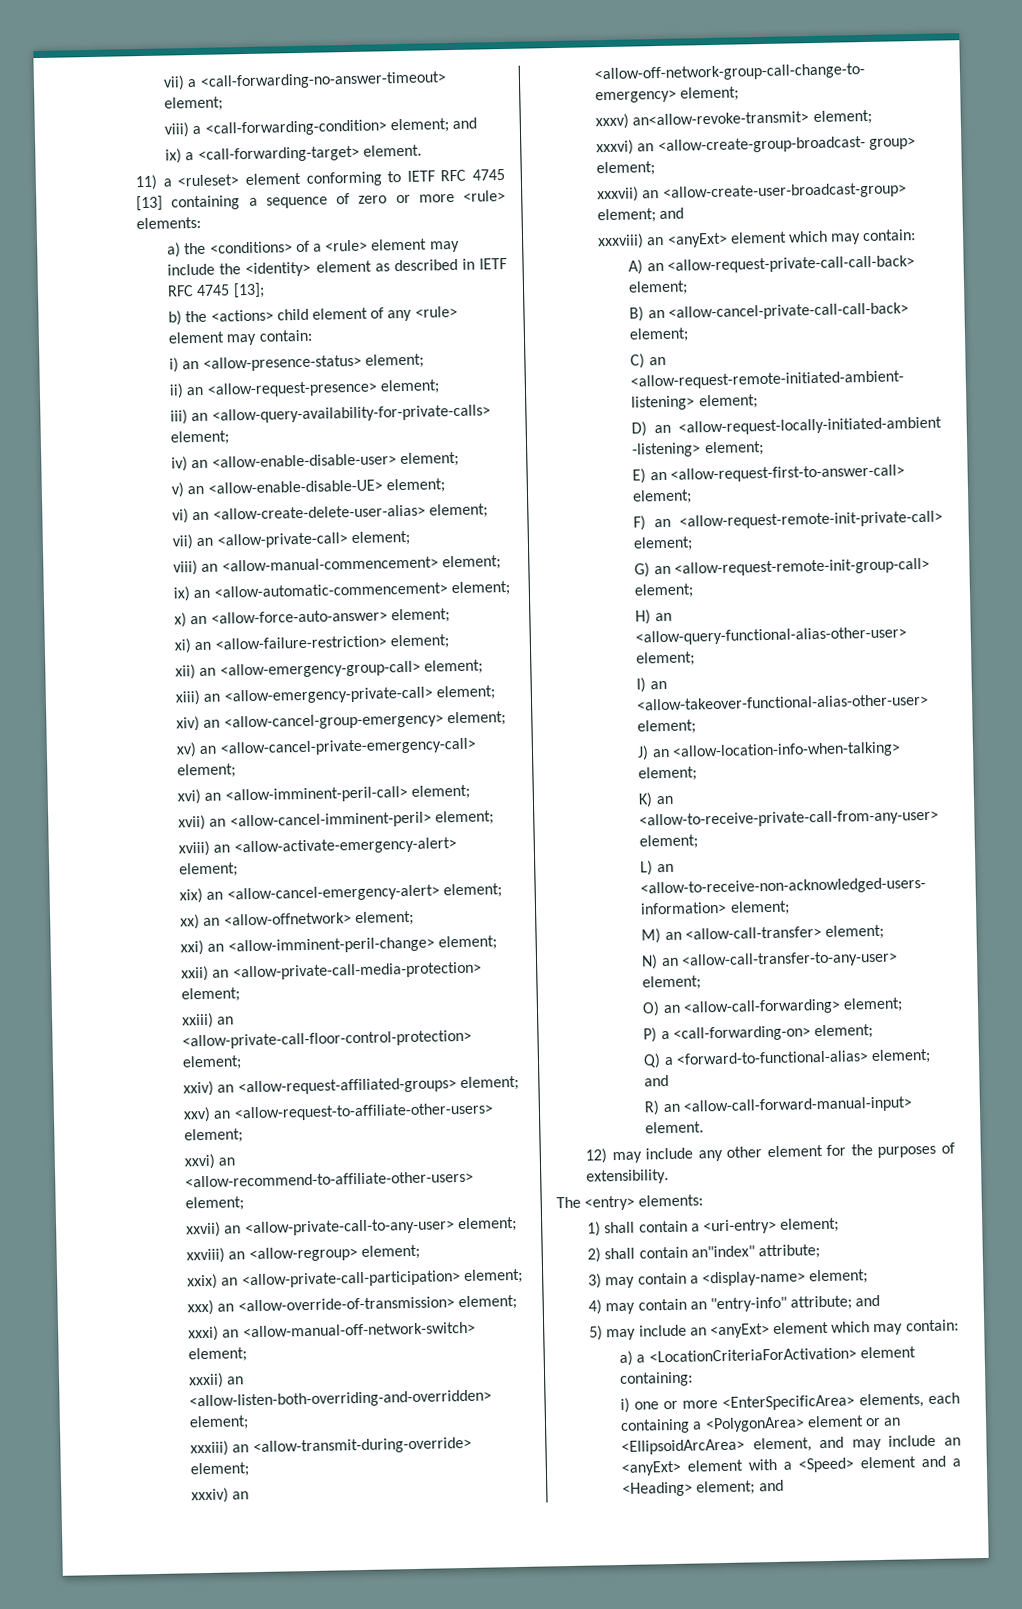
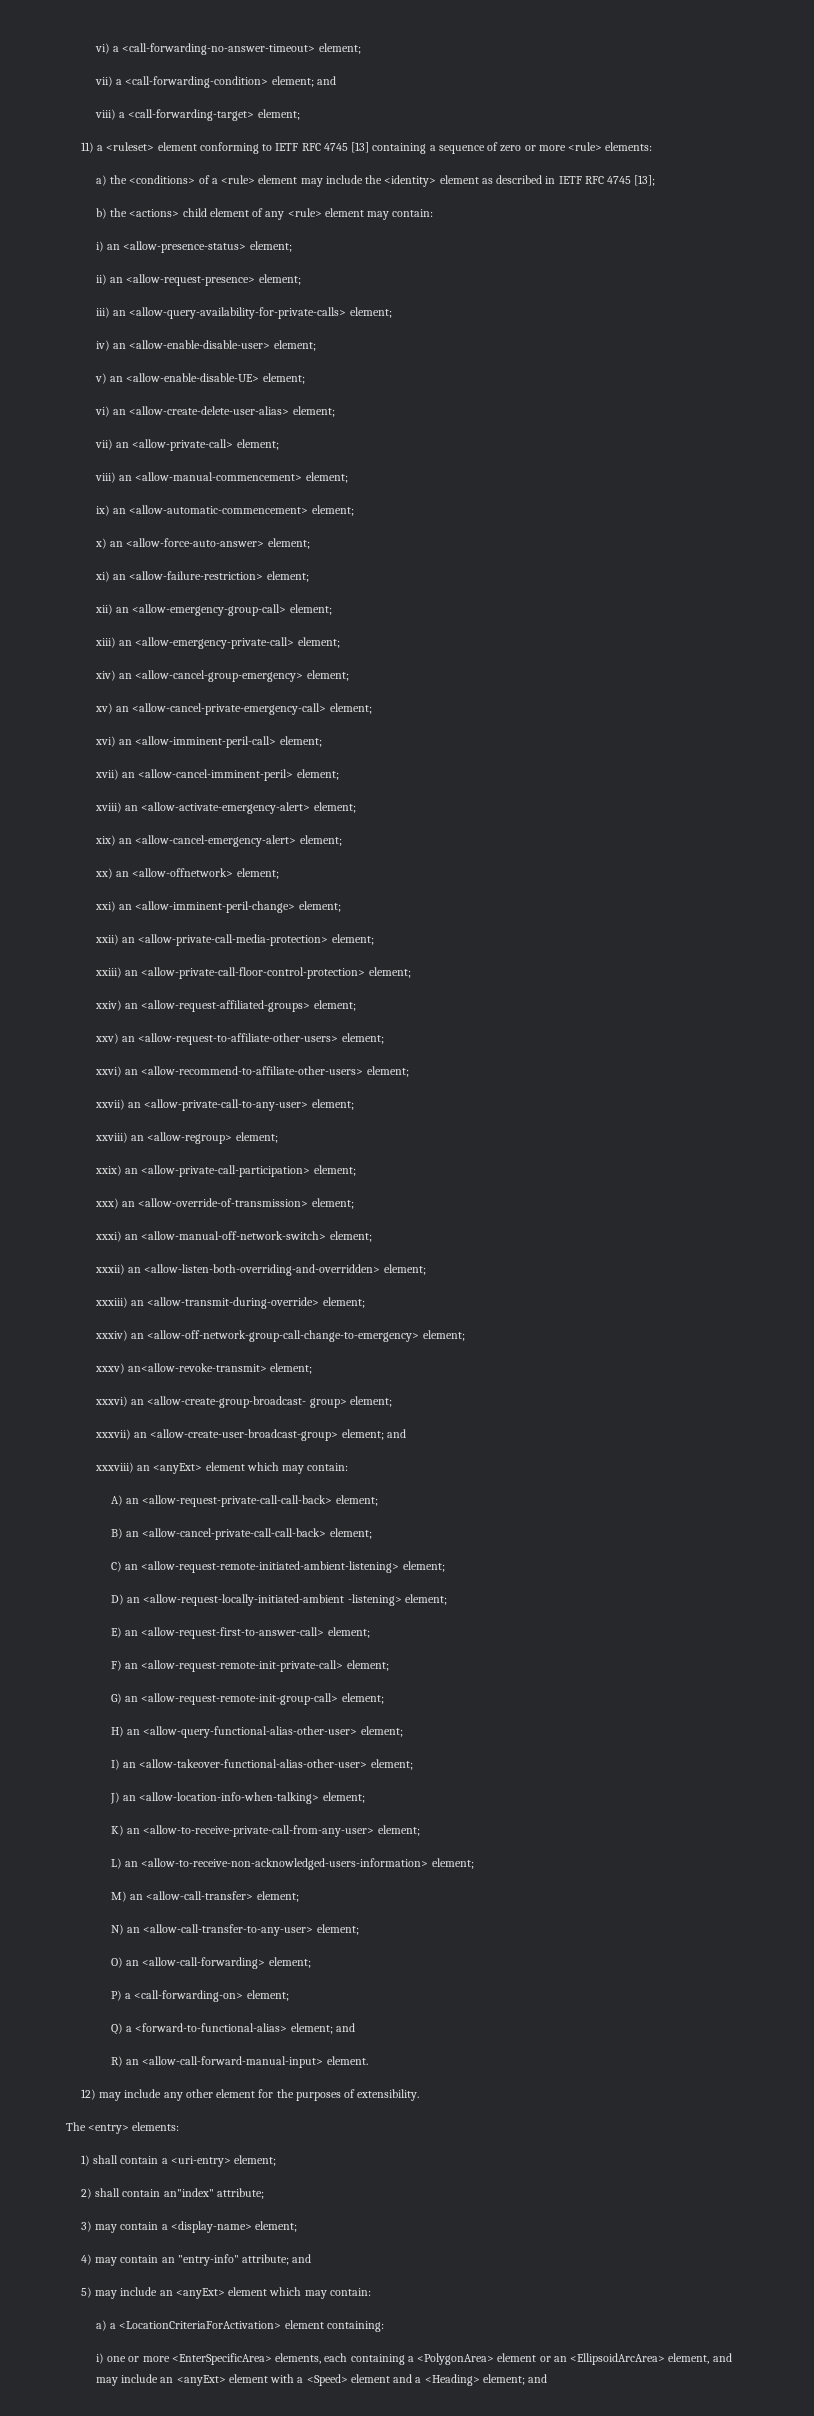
[163,75,186,91] vii) -> [94,43,110,54] vi)
[164,122,191,138] viii) -> [94,76,113,87] vii)
[165,148,183,164] ix) -> [94,109,116,120] viii)
[362,144,422,157] element. -> [257,109,300,120] element;

